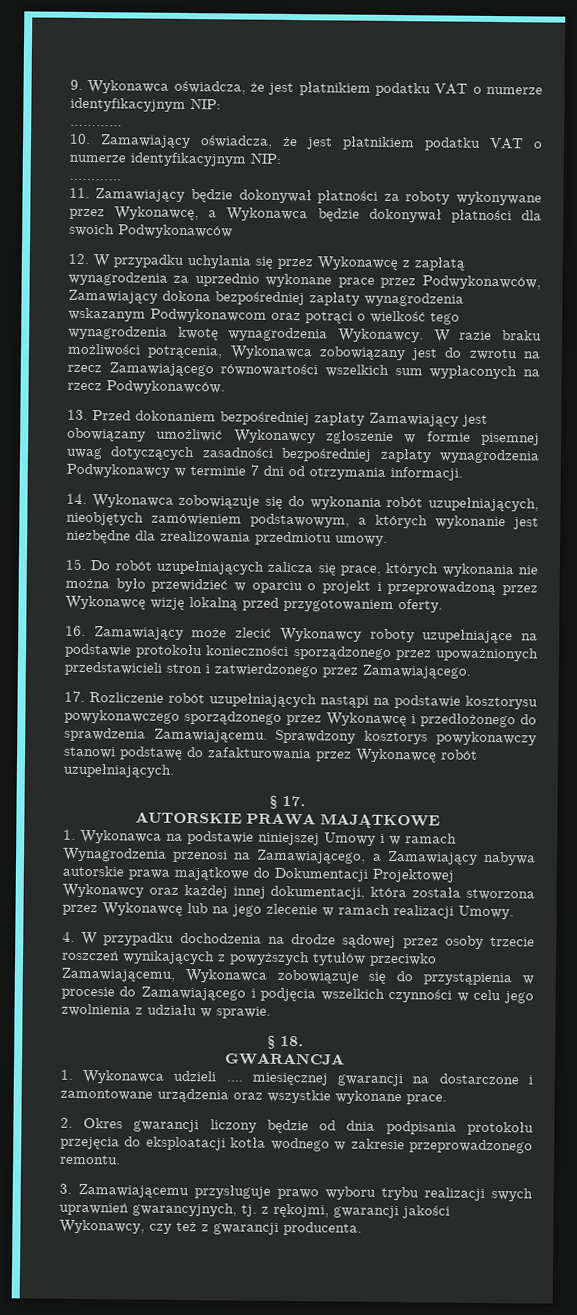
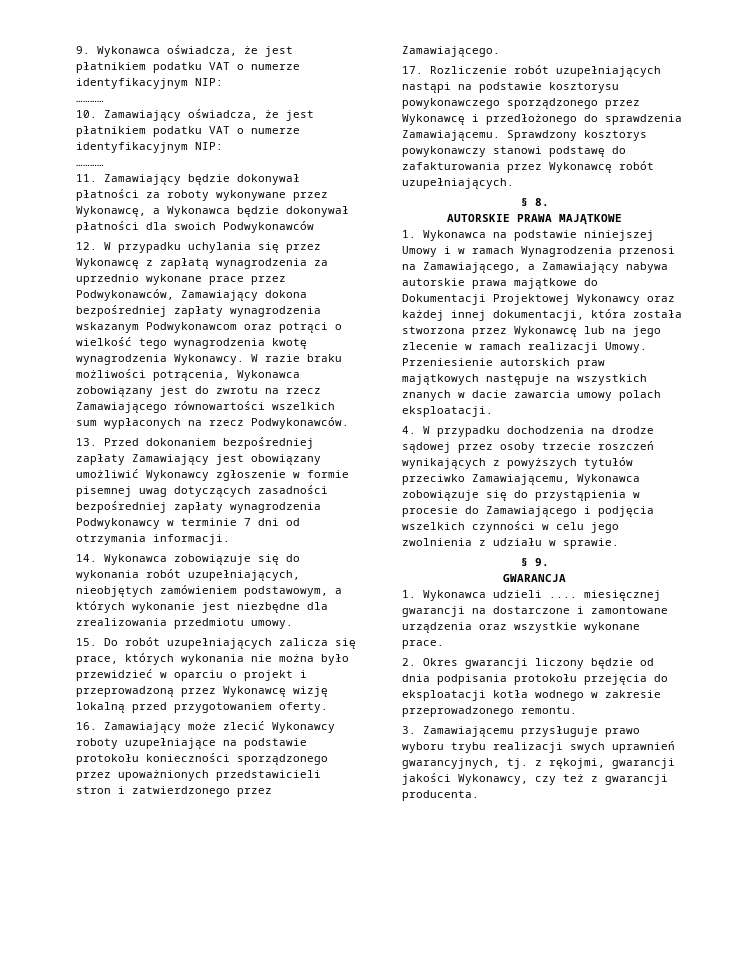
[281,795,306,807] 17. -> [534,198,549,206] 8.
(514, 912) none -> [401,358,605,369] [401,374,647,385] [401,390,661,401] [401,406,493,417] Przeniesienie autorskich praw majątkowych następuje na wszystkich znanych w dacie zawarcia umowy polach eksploatacji.
[279,1035,304,1047] 18. -> [534,558,549,566] 9.

